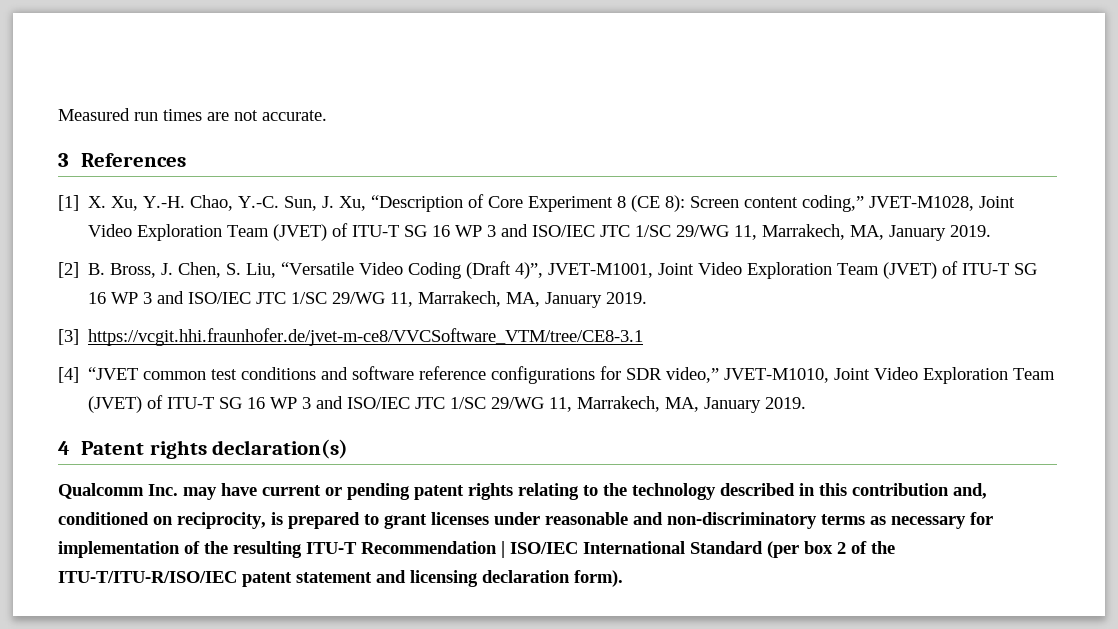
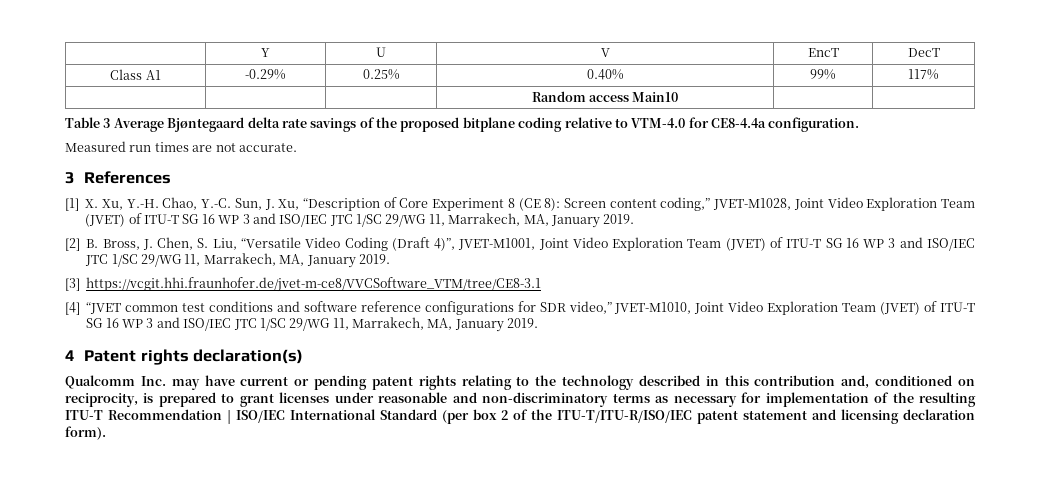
(58, 114) none -> [261,48,270,57] [376,47,386,57] [600,48,610,57] [807,48,839,57] [907,48,940,57] [110,69,161,80] [244,69,286,80] [362,69,400,80] [586,69,624,80] [810,69,836,80] [908,69,939,80] [531,91,679,102] [65,117,860,132] | Y | U | V | EncT | DecT // Class A1 | -0.29% | 0.25% | 0.40% | 99% | 117% // | | | Random access Main10 | | // Table 3 Average Bjøntegaard delta rate savings of the proposed bitplane coding relative to VTM-4.0 for CE8-4.4a configuration. //

